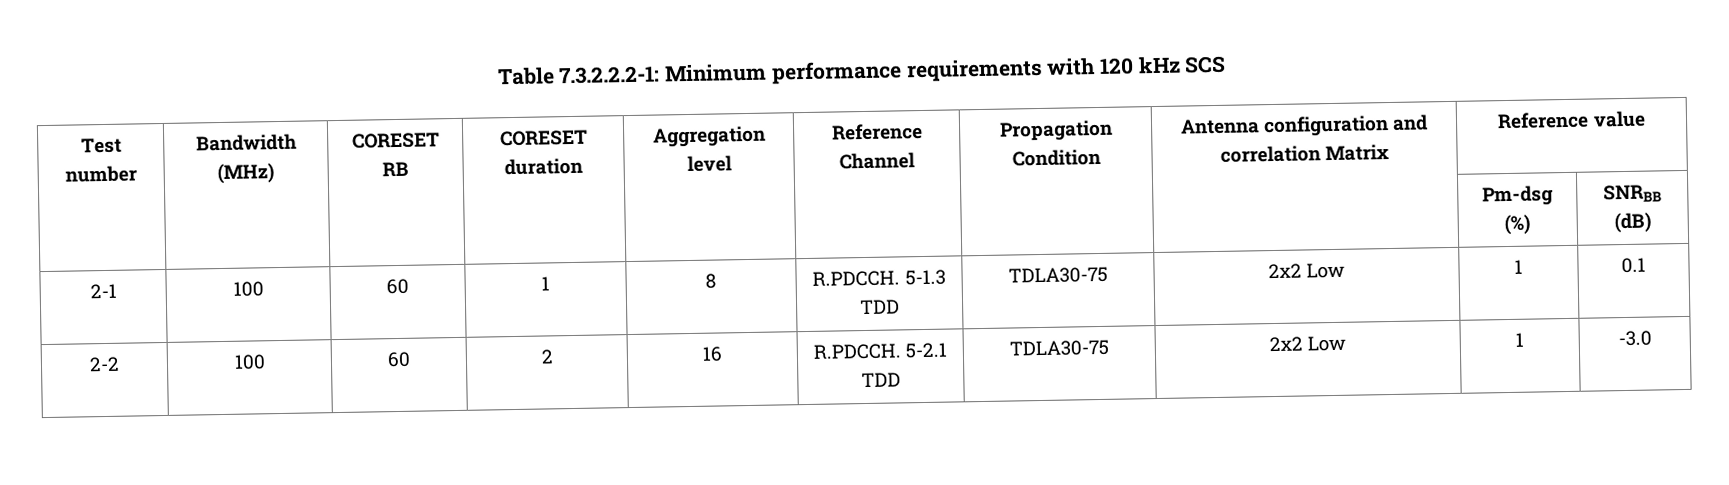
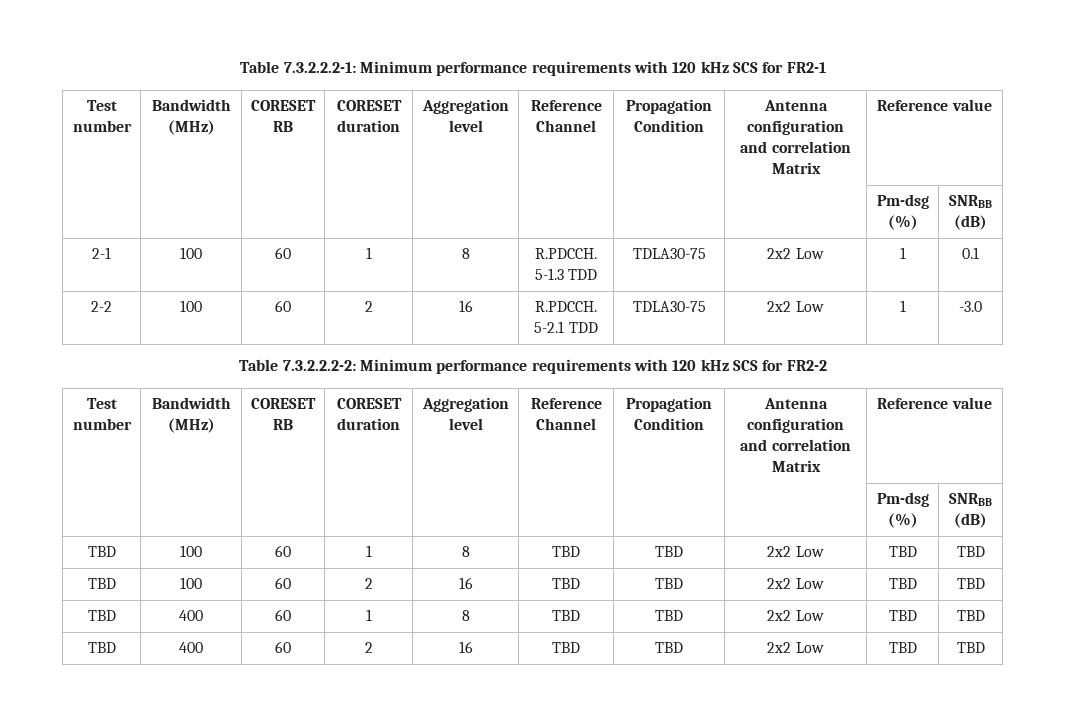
(1227, 64) none -> [762,62,826,73] for FR2-1
(1652, 338) none -> [239,359,827,374] [86,398,117,409] [72,418,132,430] [151,397,231,409] [167,418,215,433] [251,398,316,409] [273,419,293,430] [336,398,402,409] [337,418,400,430] [421,397,509,412] [448,418,483,430] [530,398,602,409] [536,418,596,430] [626,397,712,412] [634,418,704,430] [763,398,828,409] [746,418,844,433] [740,439,851,451] [771,460,821,472] [877,397,992,409] [876,492,929,507] [887,513,918,528] [949,493,992,506] [954,513,987,528] [87,546,116,557] [180,545,202,557] [275,545,291,557] [365,545,372,557] [461,546,470,557] [552,546,580,557] [655,546,683,557] [767,546,824,557] [888,546,917,557] [956,546,985,557] [87,578,116,589] [180,577,202,589] [275,577,291,589] [364,578,373,589] [458,577,473,589] [552,578,580,589] [655,578,683,589] [767,578,824,589] [888,578,917,589] [956,578,985,589] [87,610,116,621] [179,610,203,621] [275,609,291,621] [365,609,372,621] [461,610,470,621] [552,610,580,621] [655,610,683,621] [767,610,824,621] [888,610,917,621] [956,610,985,621] [87,642,116,653] [179,642,203,653] [275,641,291,653] [364,642,373,653] [458,641,473,653] [552,642,580,653] [655,642,683,653] [767,642,824,653] [888,642,917,653] [956,642,985,653] // Table 7.3.2.2.2-2: Minimum performance requirements with 120 kHz SCS for FR2-2 // Test number | Bandwidth (MHz) | CORESET RB | CORESET duration | Aggregation level | Reference Channel | Propagation Condition | Antenna configuration and correlation Matrix | Reference value // | | | | | | | | Pm-dsg (%) | SNRBB (dB) // TBD | 100 | 60 | 1 | 8 | TBD | TBD | 2x2 Low | TBD | TBD // TBD | 100 | 60 | 2 | 16 | TBD | TBD | 2x2 Low | TBD | TBD // TBD | 400 | 60 | 1 | 8 | TBD | TBD | 2x2 Low | TBD | TBD // TBD | 400 | 60 | 2 | 16 | TBD | TBD | 2x2 Low | TBD | TBD

